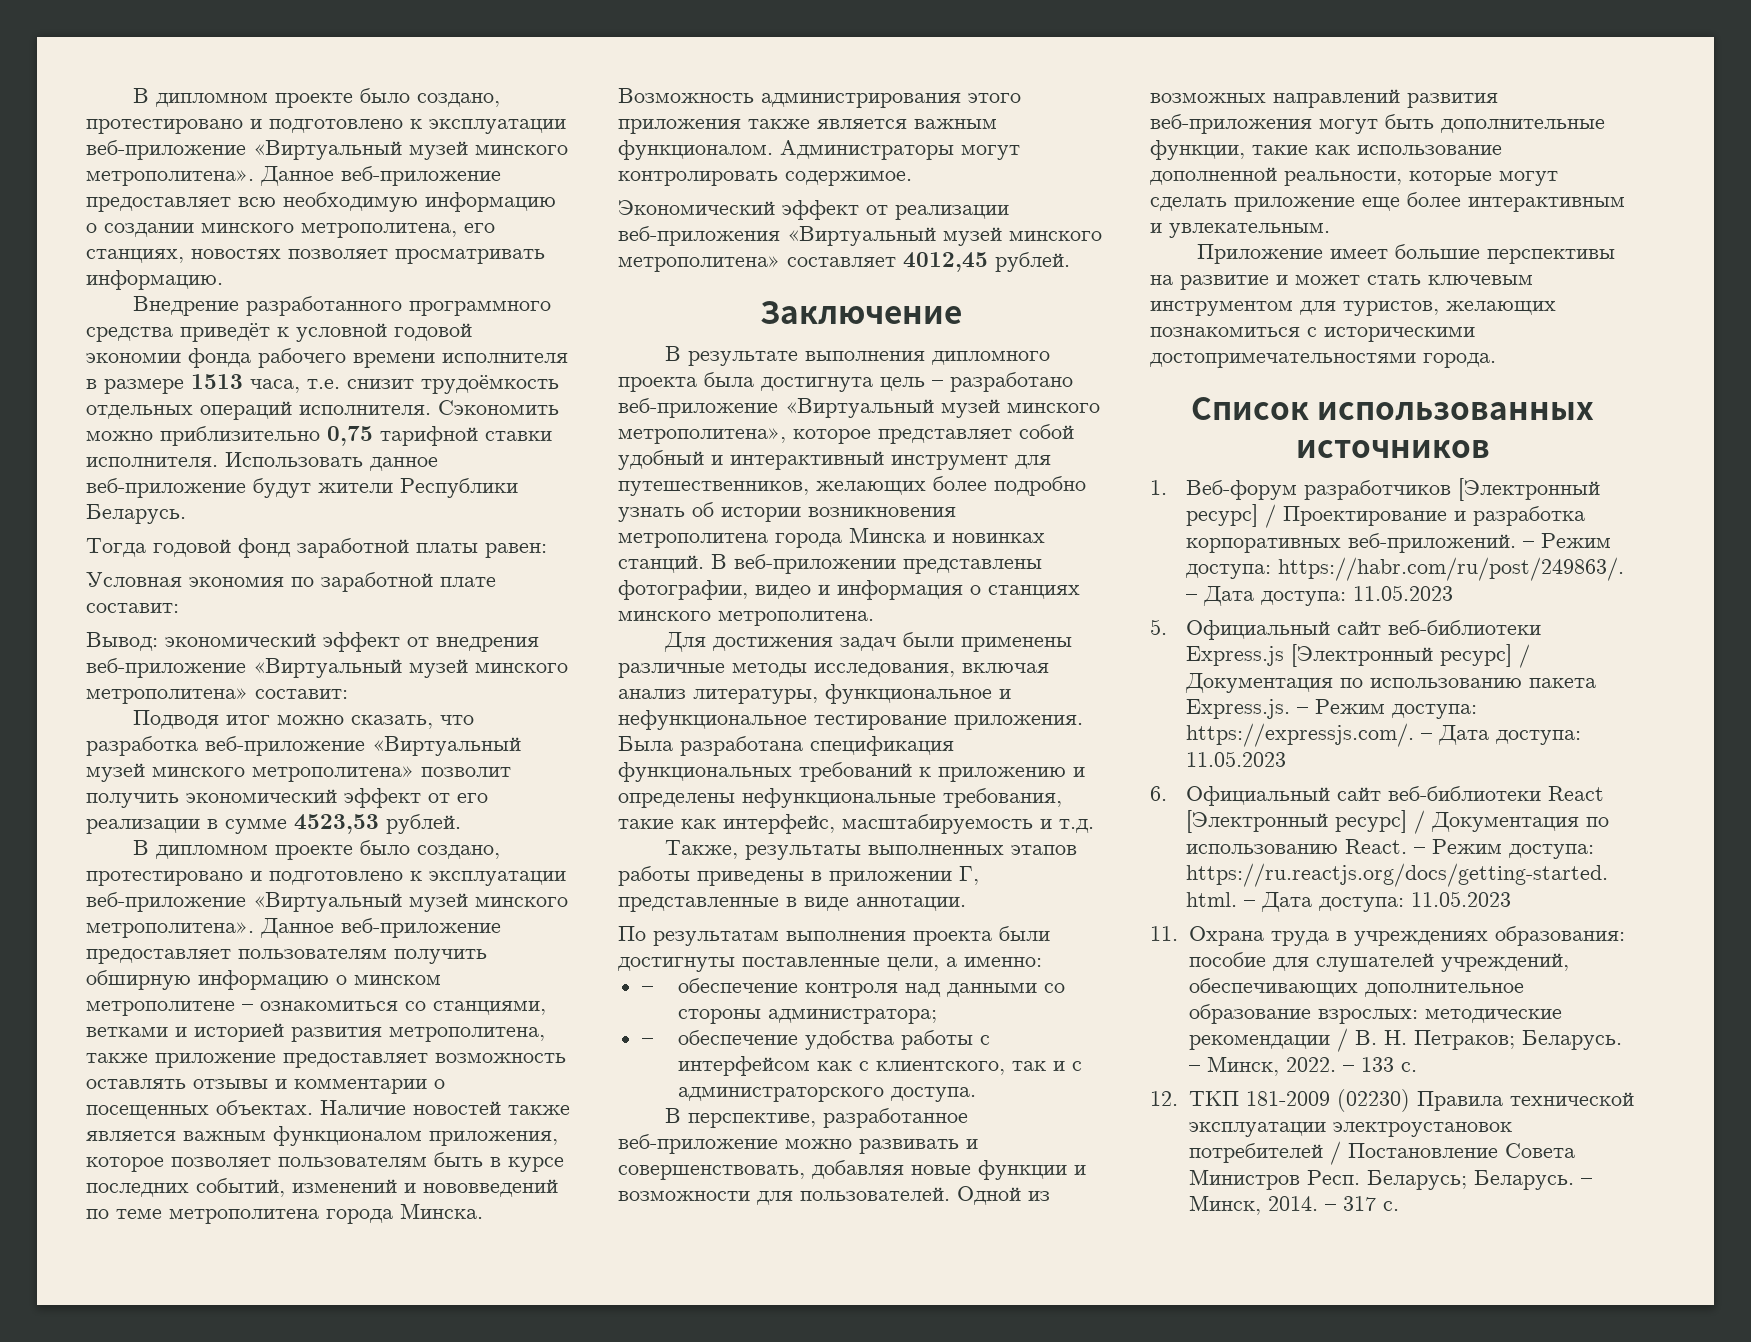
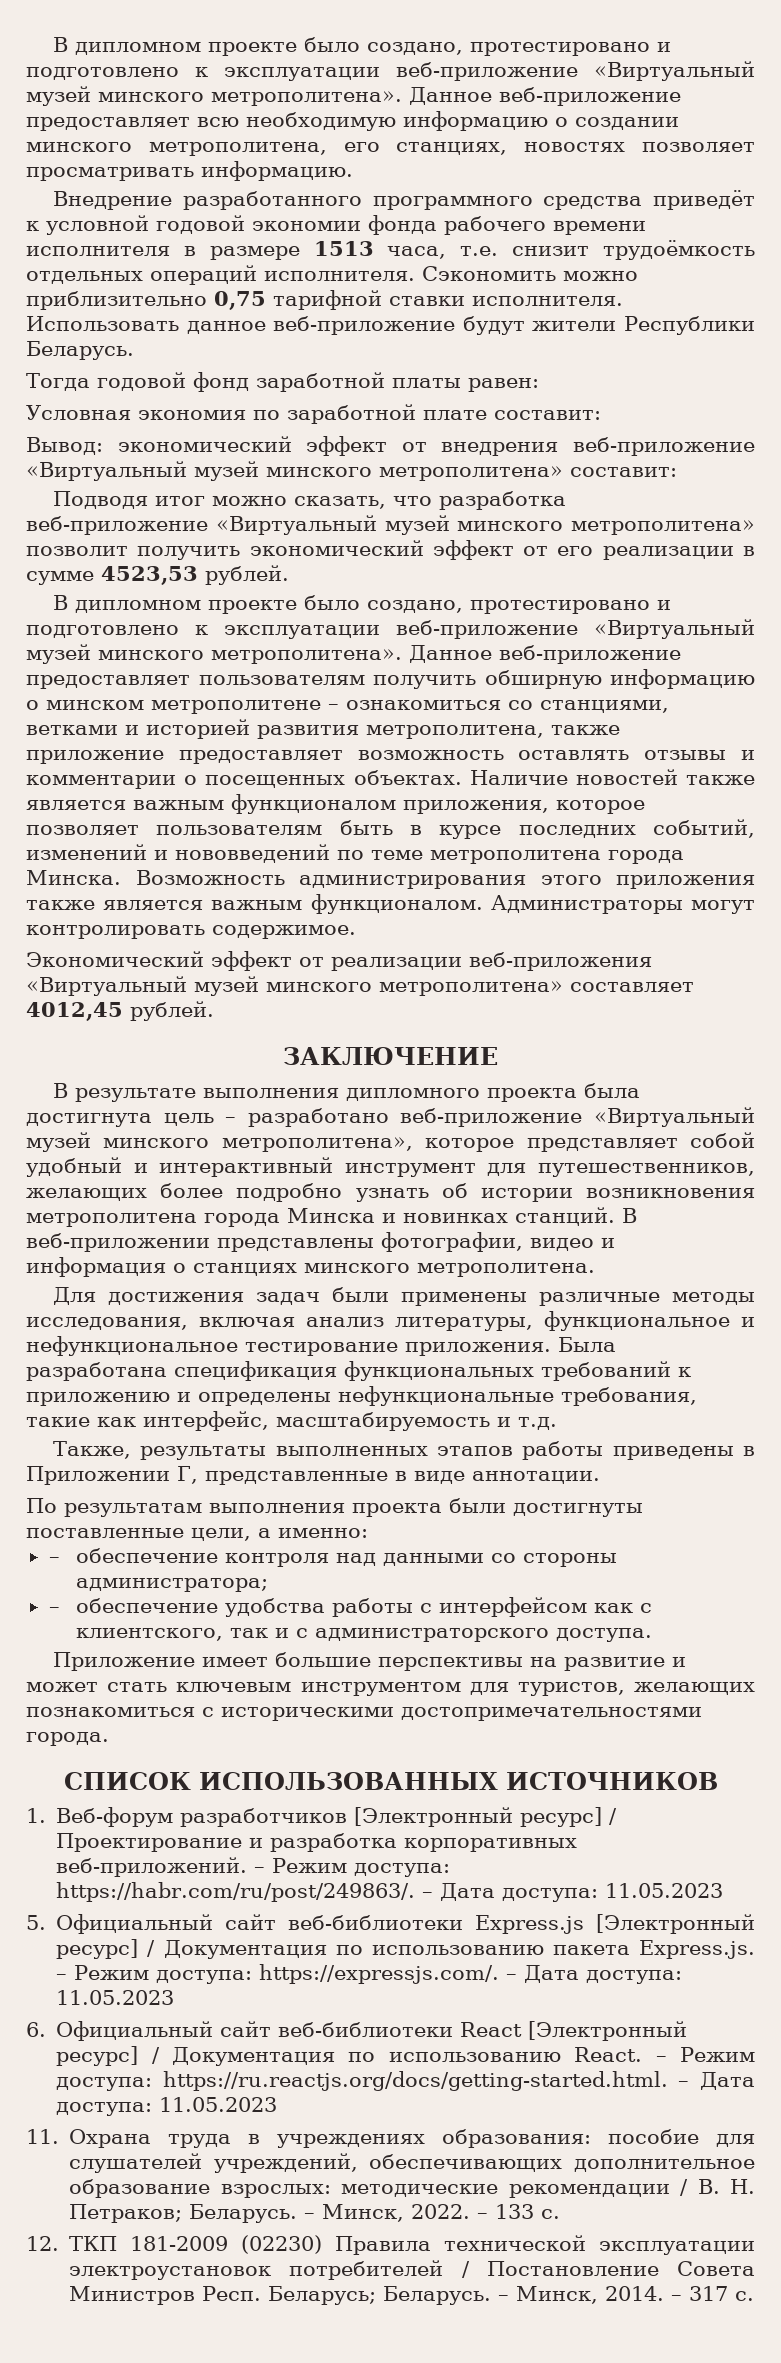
[759,301,962,324] Заключение -> [283,1047,498,1065] ЗАКЛЮЧЕНИЕ
[829,871,952,886] приложении -> [26,1466,170,1485] Приложении
[665,1108,969,1128] [618,1134,978,1154] [618,1160,1086,1180] [618,1186,1050,1205] [1150,89,1498,108] [1150,114,1605,134] [1150,140,1502,160] [1150,167,1558,186] [1150,192,1625,212] [1150,223,1330,238] // В перспективе, разработанное веб-приложение можно развивать и совершенствовать, добавляя новые функции и возможности для пользователей. Одной из возможных направлений развития веб-приложения могут быть дополнительные функции, такие как использование дополненной реальности, которые могут сделать приложение еще более интерактивным и увлекательным. -> (652, 1635) none
[1190,397,1595,420] [1295,440,1490,458] Список использованных источников -> [63,1772,718,1790] СПИСОК ИСПОЛЬЗОВАННЫХ ИСТОЧНИКОВ

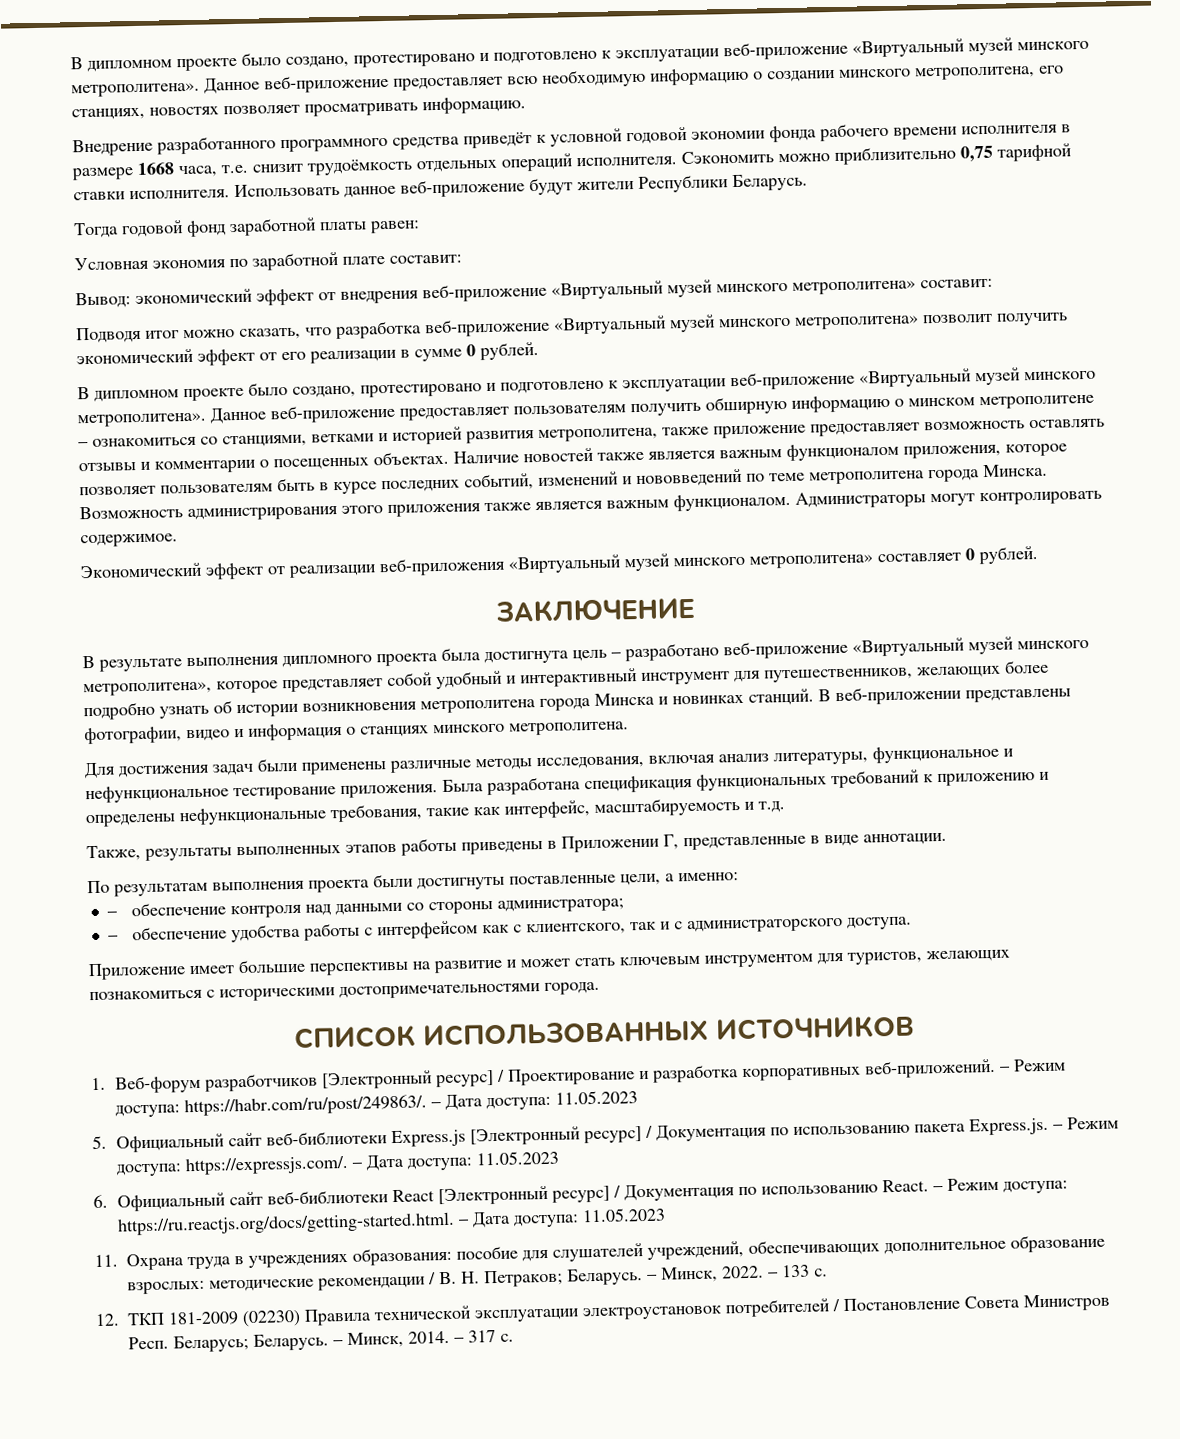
[313,241,374,256] 1513 -> [137,162,174,175] 1668
[101,566,198,585] 4523,53 -> [466,344,476,357] 0
[26,1002,123,1021] 4012,45 -> [965,548,975,561] 0

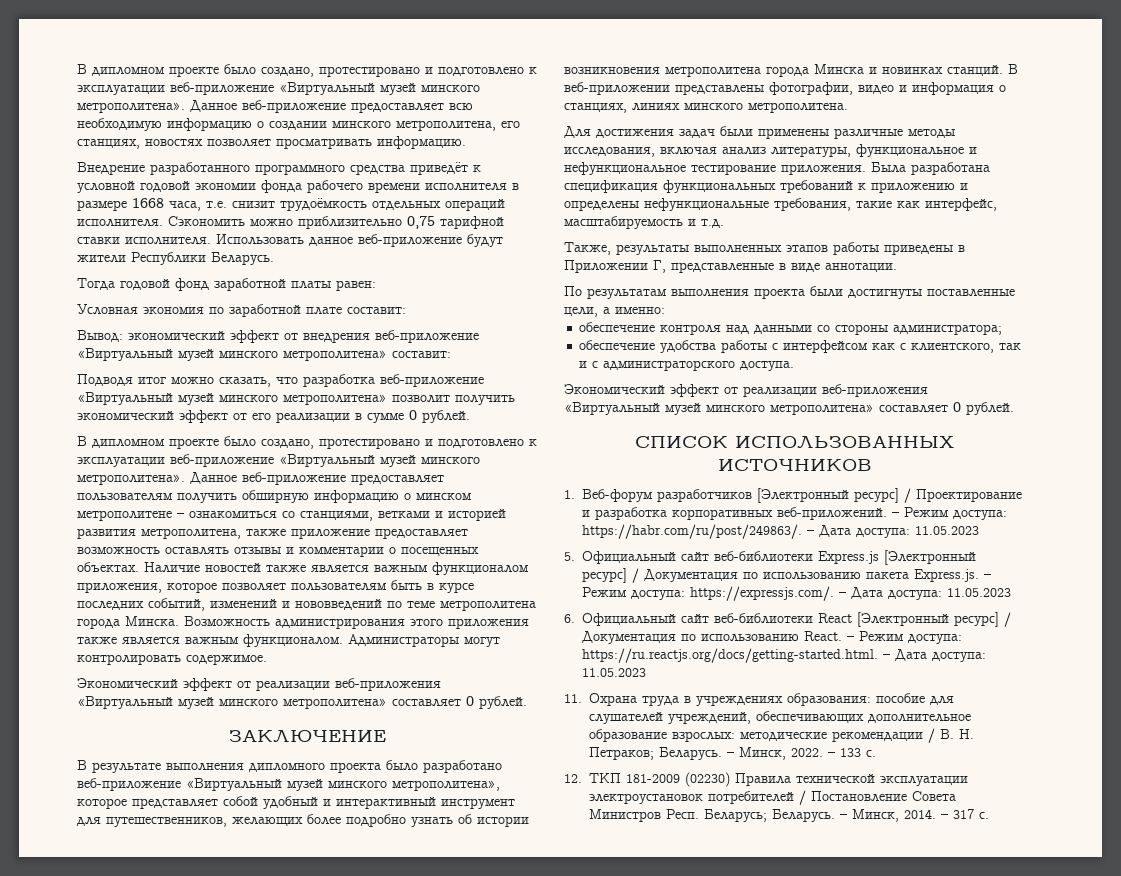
[441,647,621,665] была достигнута цель – -> [386,760,418,771] было
[360,725,429,738] станциях -> [564,103,680,113] станциях, линиях
[106,911,117,917] – -> (665, 310) none
[107,935,118,941] – -> (1003, 329) none
[88,949,1010,981] [89,981,600,1002] Приложение имеет большие перспективы на развитие и может стать ключевым инструментом для туристов, желающих познакомиться с историческими достопримечательностями города. -> [564,384,928,397] [564,402,1014,415] Экономический эффект от реализации веб-приложения «Виртуальный музей минского метрополитена» составляет 0 рублей.

